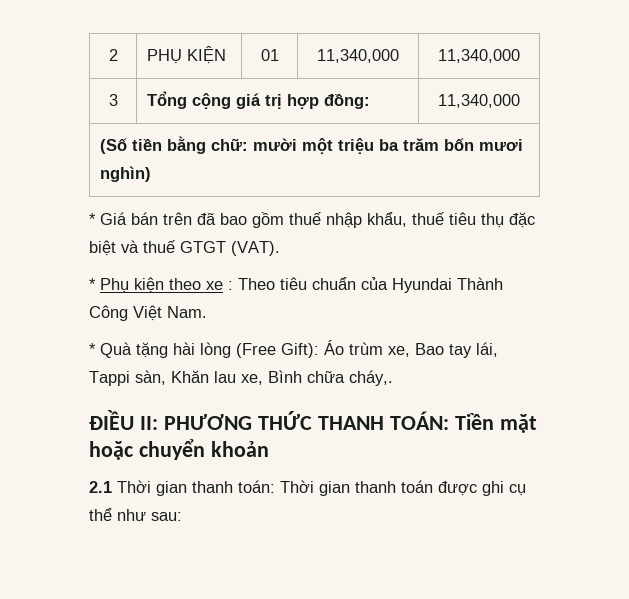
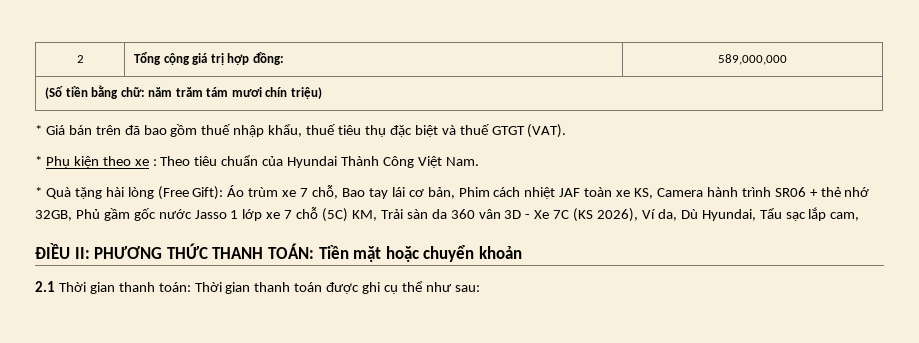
[147,46,227,64] [260,49,279,61] [317,49,399,63] [438,49,520,63] [108,94,118,106] | PHỤ KIỆN | 01 | 11,340,000 | 11,340,000 // 3 -> (84, 59) none
[438,94,520,108] 11,340,000 -> [718,54,788,65] 589,000,000
[253,138,524,154] [100,166,152,182] mười một triệu ba trăm bốn mươi nghìn) -> [148,87,322,99] năm trăm tám mươi chín triệu)
[388,342,498,358] [89,370,393,386] xe, Bao tay lái, Tappi sàn, Khăn lau xe, Bình chữa cháy,. -> [282,185,870,199] [35,207,860,222] xe 7 chỗ, Bao tay lái cơ bản, Phim cách nhiệt JAF toàn xe KS, Camera hành trình SR06 + thẻ nhớ 32GB, Phủ gầm gốc nước Jasso 1 lớp xe 7 chỗ (5C) KM, Trải sàn da 360 vân 3D - Xe 7C (KS 2026), Ví da, Dù Hyundai, Tẩu sạc lắp cam,

